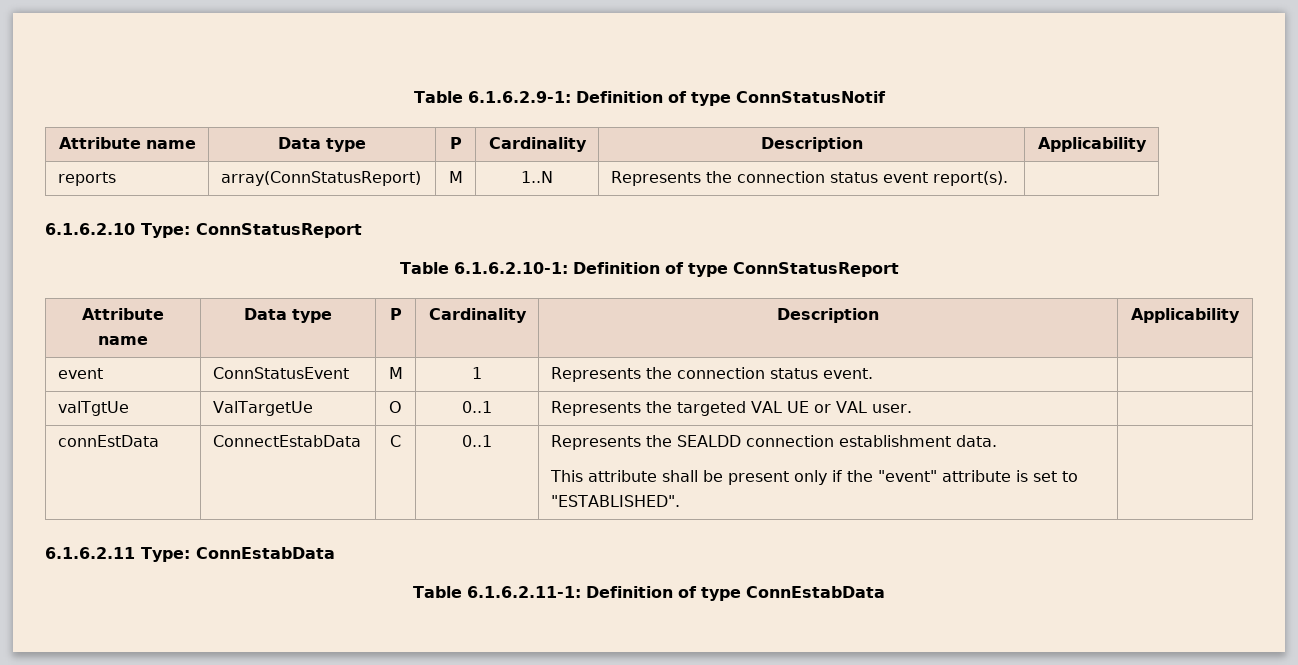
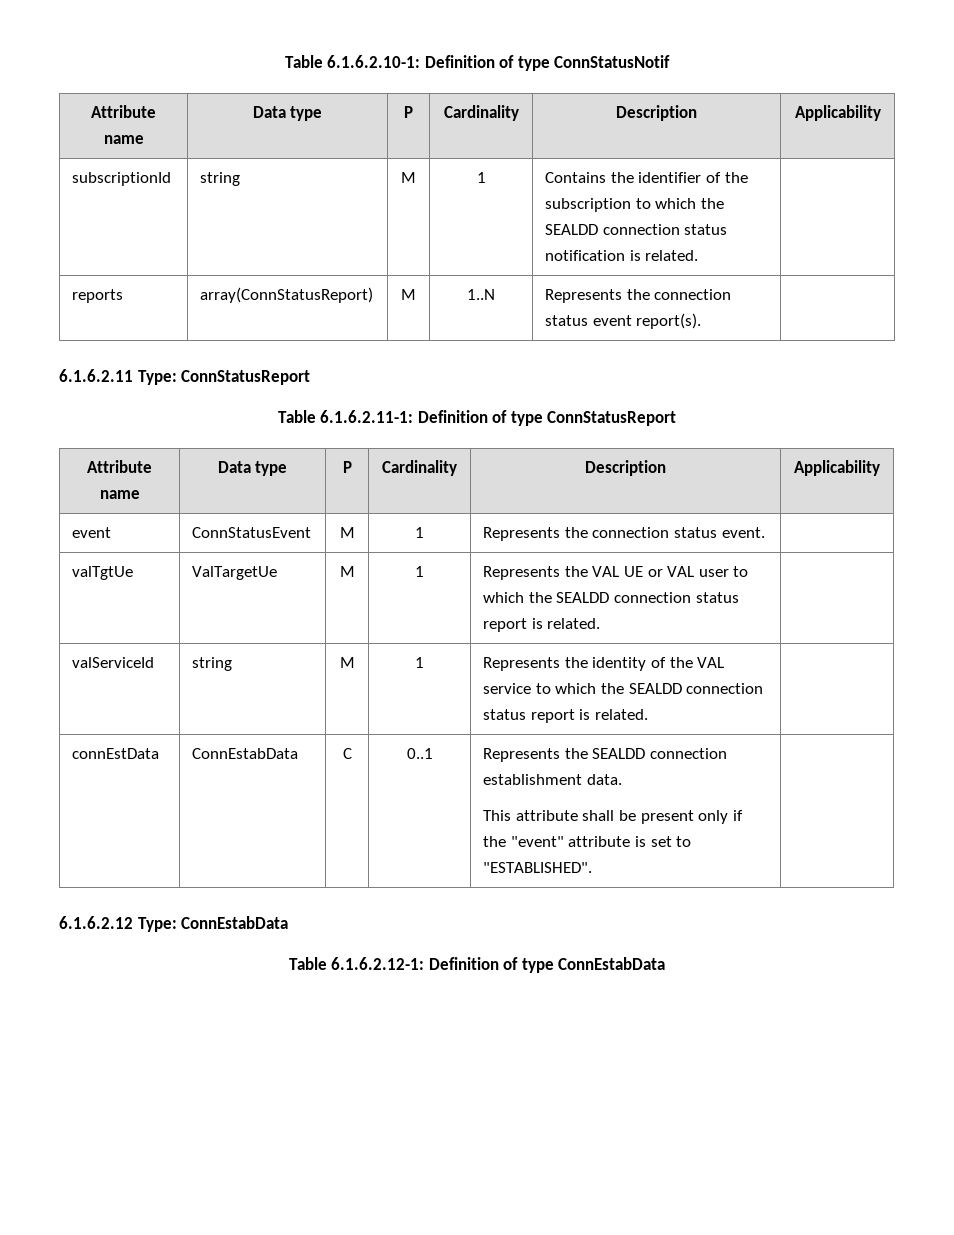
[413,91,571,103] Table 6.1.6.2.9-1: -> [284,55,421,68] Table 6.1.6.2.10-1:
(1147, 144) none -> [72,172,172,186] [200,172,241,186] [401,172,416,183] [476,172,486,183] [545,172,748,183] [545,198,724,212] [545,224,728,235] [545,250,699,261] // subscriptionId | string | M | 1 | Contains the identifier of the subscription to which the SEALDD connection status notification is related. |
[45,223,135,235] 6.1.6.2.10 -> [59,369,133,382] 6.1.6.2.11
[453,262,568,274] 6.1.6.2.10-1: -> [320,410,414,423] 6.1.6.2.11-1:
[389,401,402,413] [462,401,492,413] [550,401,746,416] O | 0..1 | Represents the targeted -> [339,566,355,577] [415,566,424,577] [483,566,588,580] M | 1 | Represents the
[871,404,912,413] user. -> [698,566,749,577] [483,592,739,603] [483,618,601,632] [72,657,155,668] [192,657,233,671] [339,657,355,668] [415,657,424,668] [483,657,725,671] [483,683,764,694] [483,709,648,723] user to which the SEALDD connection status report is related. | // valServiceId | string | M | 1 | Represents the identity of the VAL service to which the SEALDD connection status report is related.
[212,435,361,447] ConnectEstabData -> [192,748,299,759] ConnEstabData
[45,547,135,559] 6.1.6.2.11 -> [59,916,133,929] 6.1.6.2.12
[466,586,581,598] 6.1.6.2.11-1: -> [331,957,425,970] 6.1.6.2.12-1:

